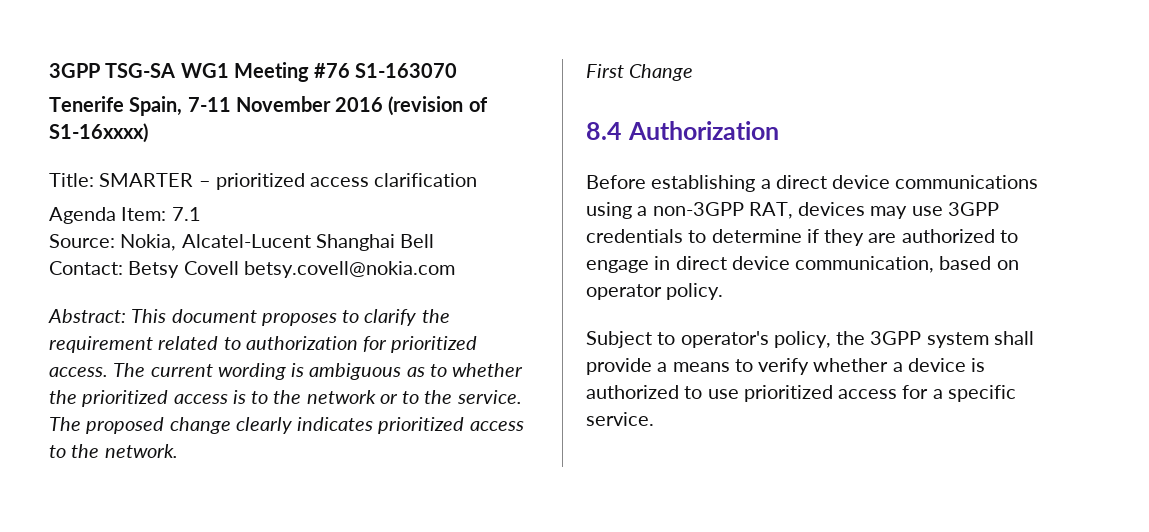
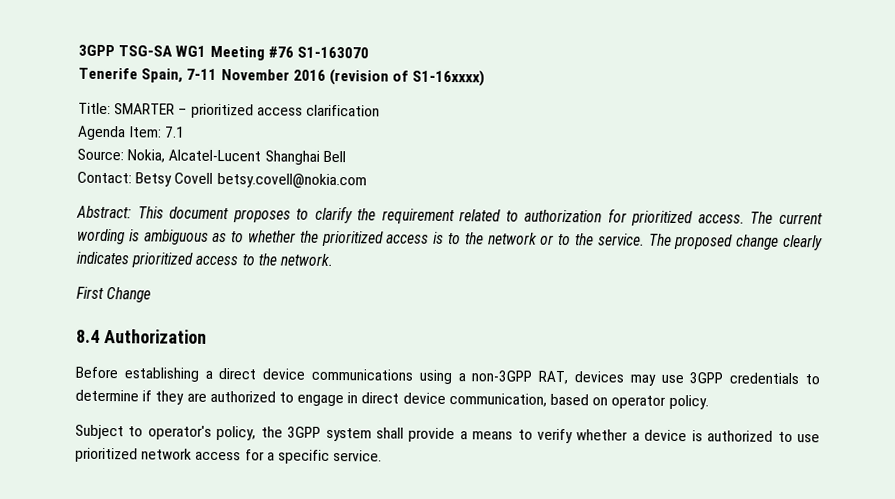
(833, 393) none -> [141,448,193,460] network

